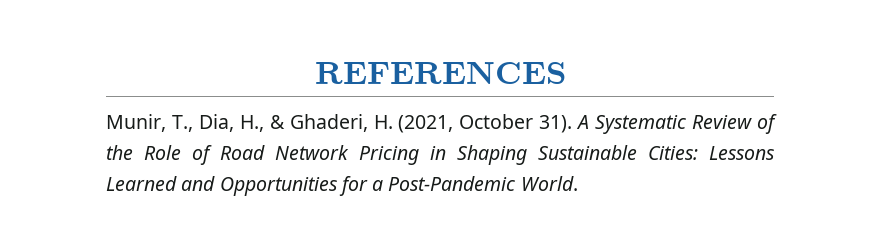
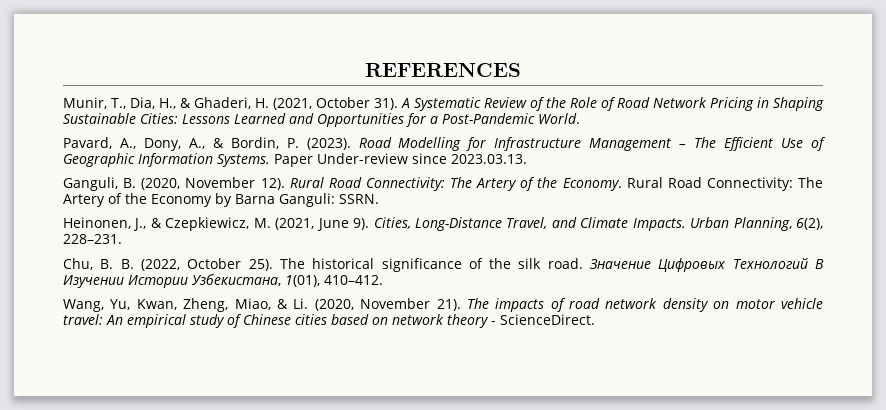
(578, 183) none -> [63,137,826,151] [63,153,527,167] [63,177,823,191] [63,193,379,207] [63,217,823,231] [63,234,122,244] [63,258,824,272] [63,274,383,288] [63,298,824,312] [63,314,595,328] // Pavard, A., Dony, A., & Bordin, P. (2023). Road Modelling for Infrastructure Management – The Efficient Use of Geographic Information Systems. Paper Under-review since 2023.03.13. // Ganguli, B. (2020, November 12). Rural Road Connectivity: The Artery of the Economy. Rural Road Connectivity: The Artery of the Economy by Barna Ganguli: SSRN. // Heinonen, J., & Czepkiewicz, M. (2021, June 9). Cities, Long-Distance Travel, and Climate Impacts. Urban Planning, 6(2), 228–231. // Chu, B. B. (2022, October 25). The historical significance of the silk road. Значение Цифровых Технологий В Изучении Истории Узбекистана, 1(01), 410–412. // Wang, Yu, Kwan, Zheng, Miao, & Li. (2020, November 21). The impacts of road network density on motor vehicle travel: An empirical study of Chinese cities based on network theory - ScienceDirect.

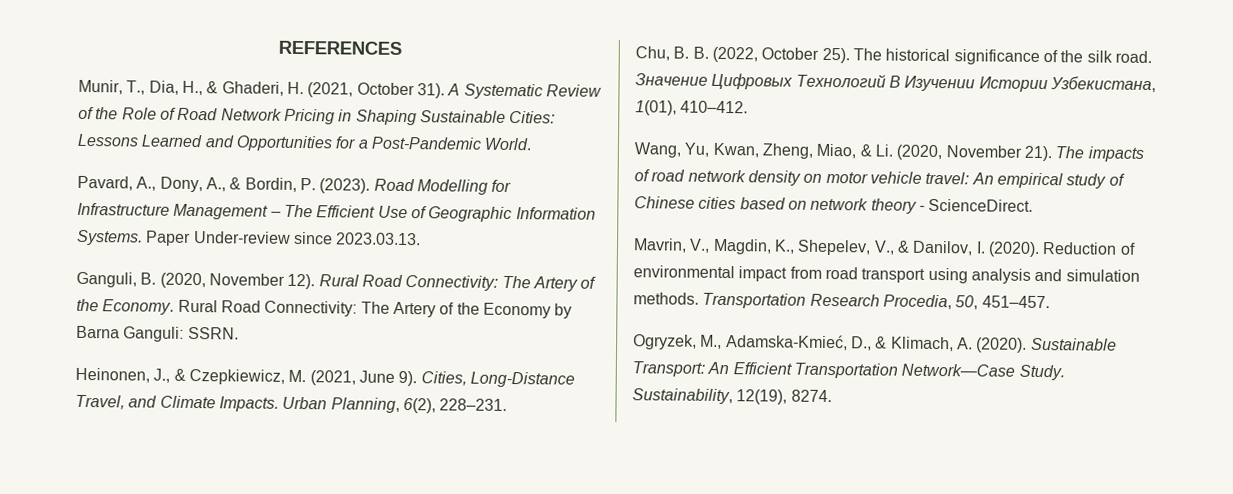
(595, 319) none -> [633,238,1136,257] [633,265,1140,284] [633,292,1050,310] [633,334,1117,353] [632,361,1065,381] [632,388,832,405] // Mavrin, V., Magdin, K., Shepelev, V., & Danilov, I. (2020). Reduction of environmental impact from road transport using analysis and simulation methods. Transportation Research Procedia, 50, 451–457. // Ogryzek, M., Adamska-Kmieć, D., & Klimach, A. (2020). Sustainable Transport: An Efficient Transportation Network—Case Study. Sustainability, 12(19), 8274.

